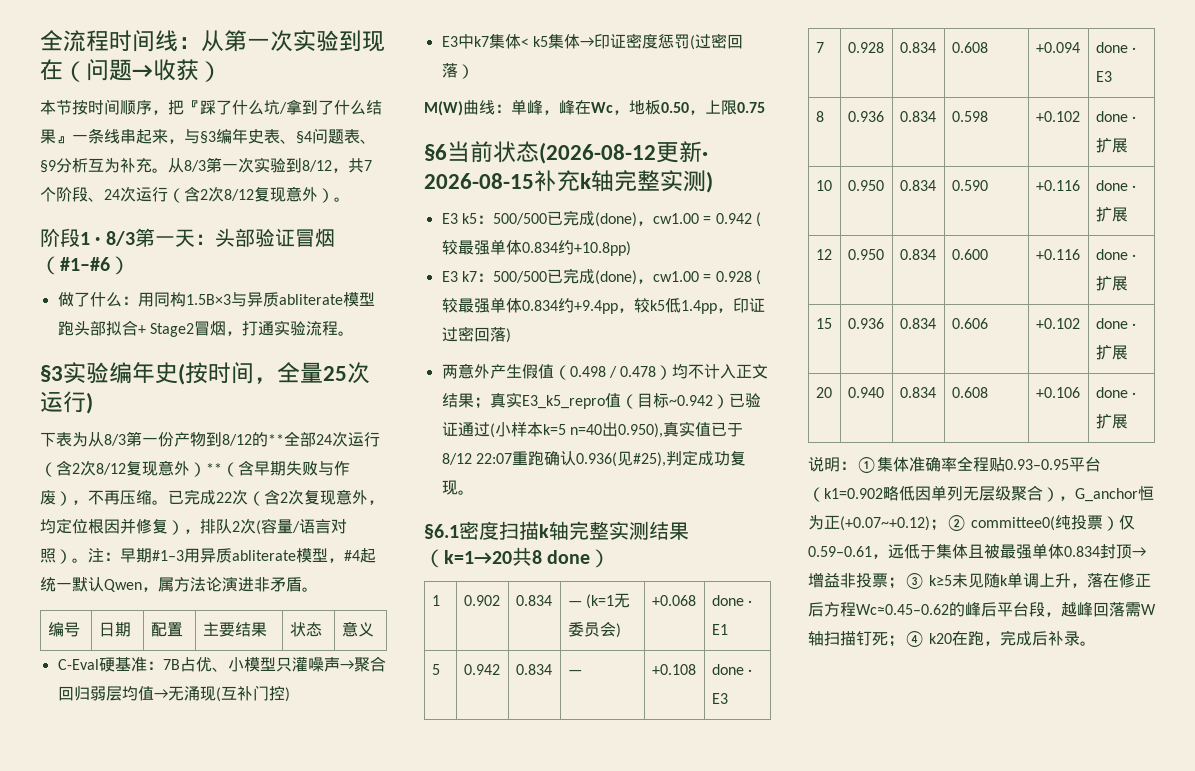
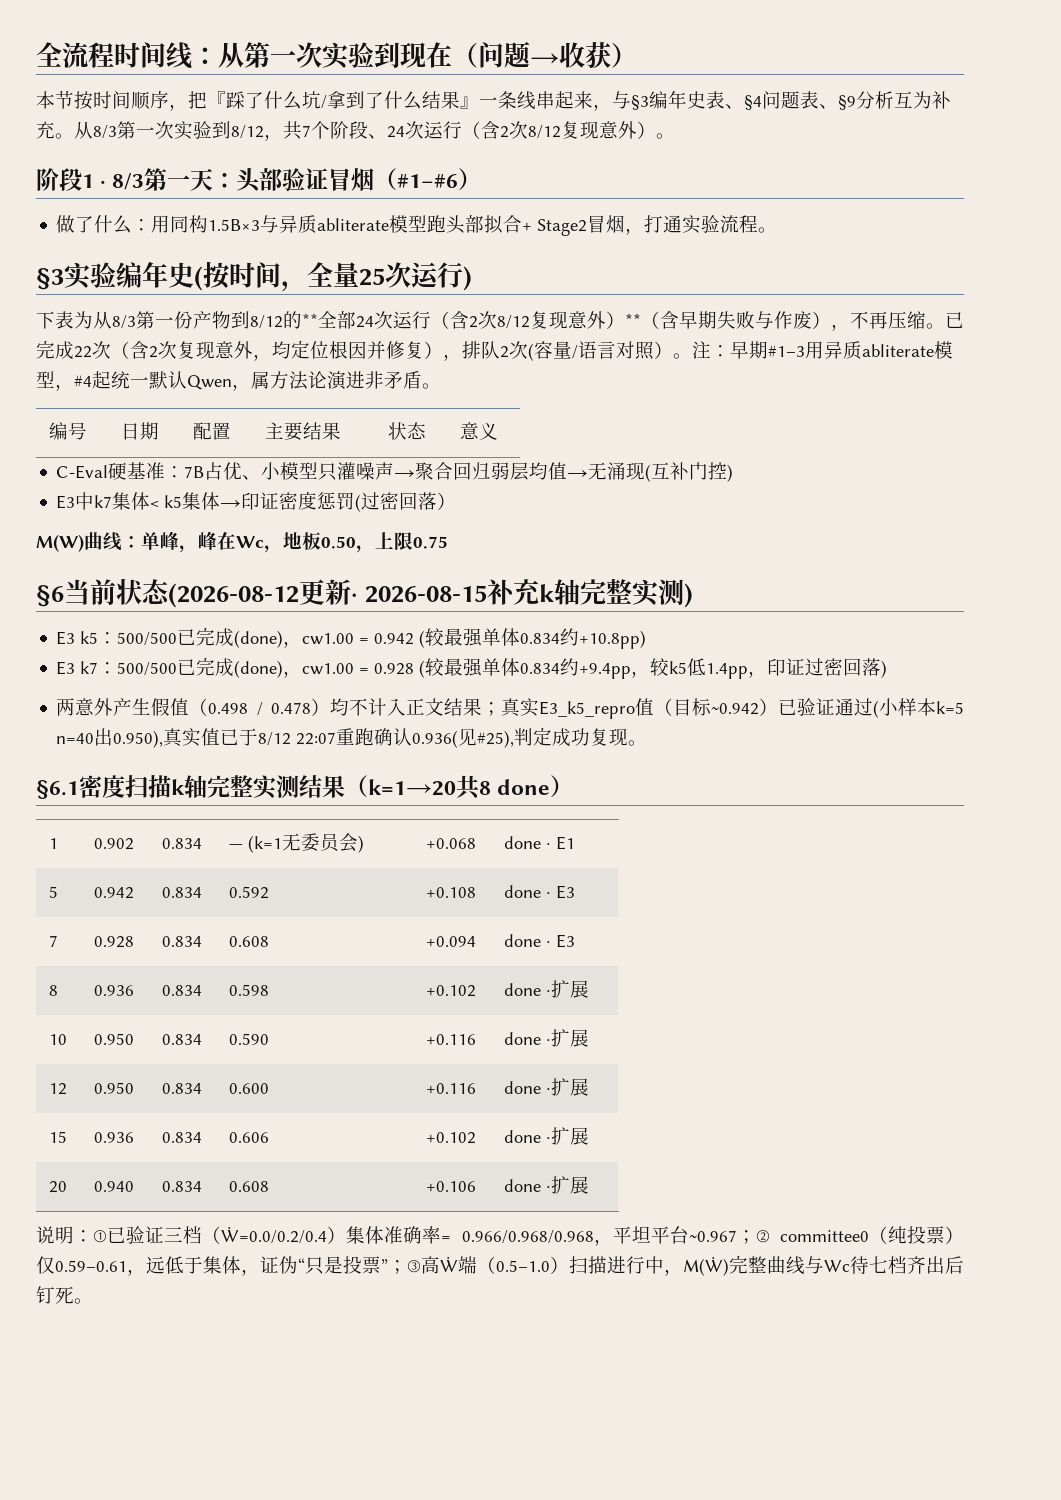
[567,670,582,675] — -> [229,886,270,899] 0.592
[877,456,1101,472] [808,485,1154,502] [808,515,1056,531] 集体准确率全程贴0.93–0.95平台（k1=0.902略低因单列无层级聚合），G_anchor恒为正(+0.07~+0.12)；② committee0( -> [107,1226,888,1246] 已验证三档（Ẇ=0.0/0.2/0.4）集体准确率= 0.966/0.968/0.968，平坦平台~0.967；② committee0（
[968,543,1146,559] [808,572,1152,589] [808,602,1156,617] [808,630,1081,647] 且被最强单体0.834封顶→增益非投票；③ k≥5未见随k单调上升，落在修正后方程Wc≈0.45–0.62的峰后平台段，越峰回落需W轴扫描钉死；④ k20在跑，完成后补录 -> [241,1255,964,1276] [36,1286,74,1304] ，证伪“只是投票”；③高Ẇ端（0.5–1.0）扫描进行中，M(Ẇ)完整曲线与Wc待七档齐出后钉死

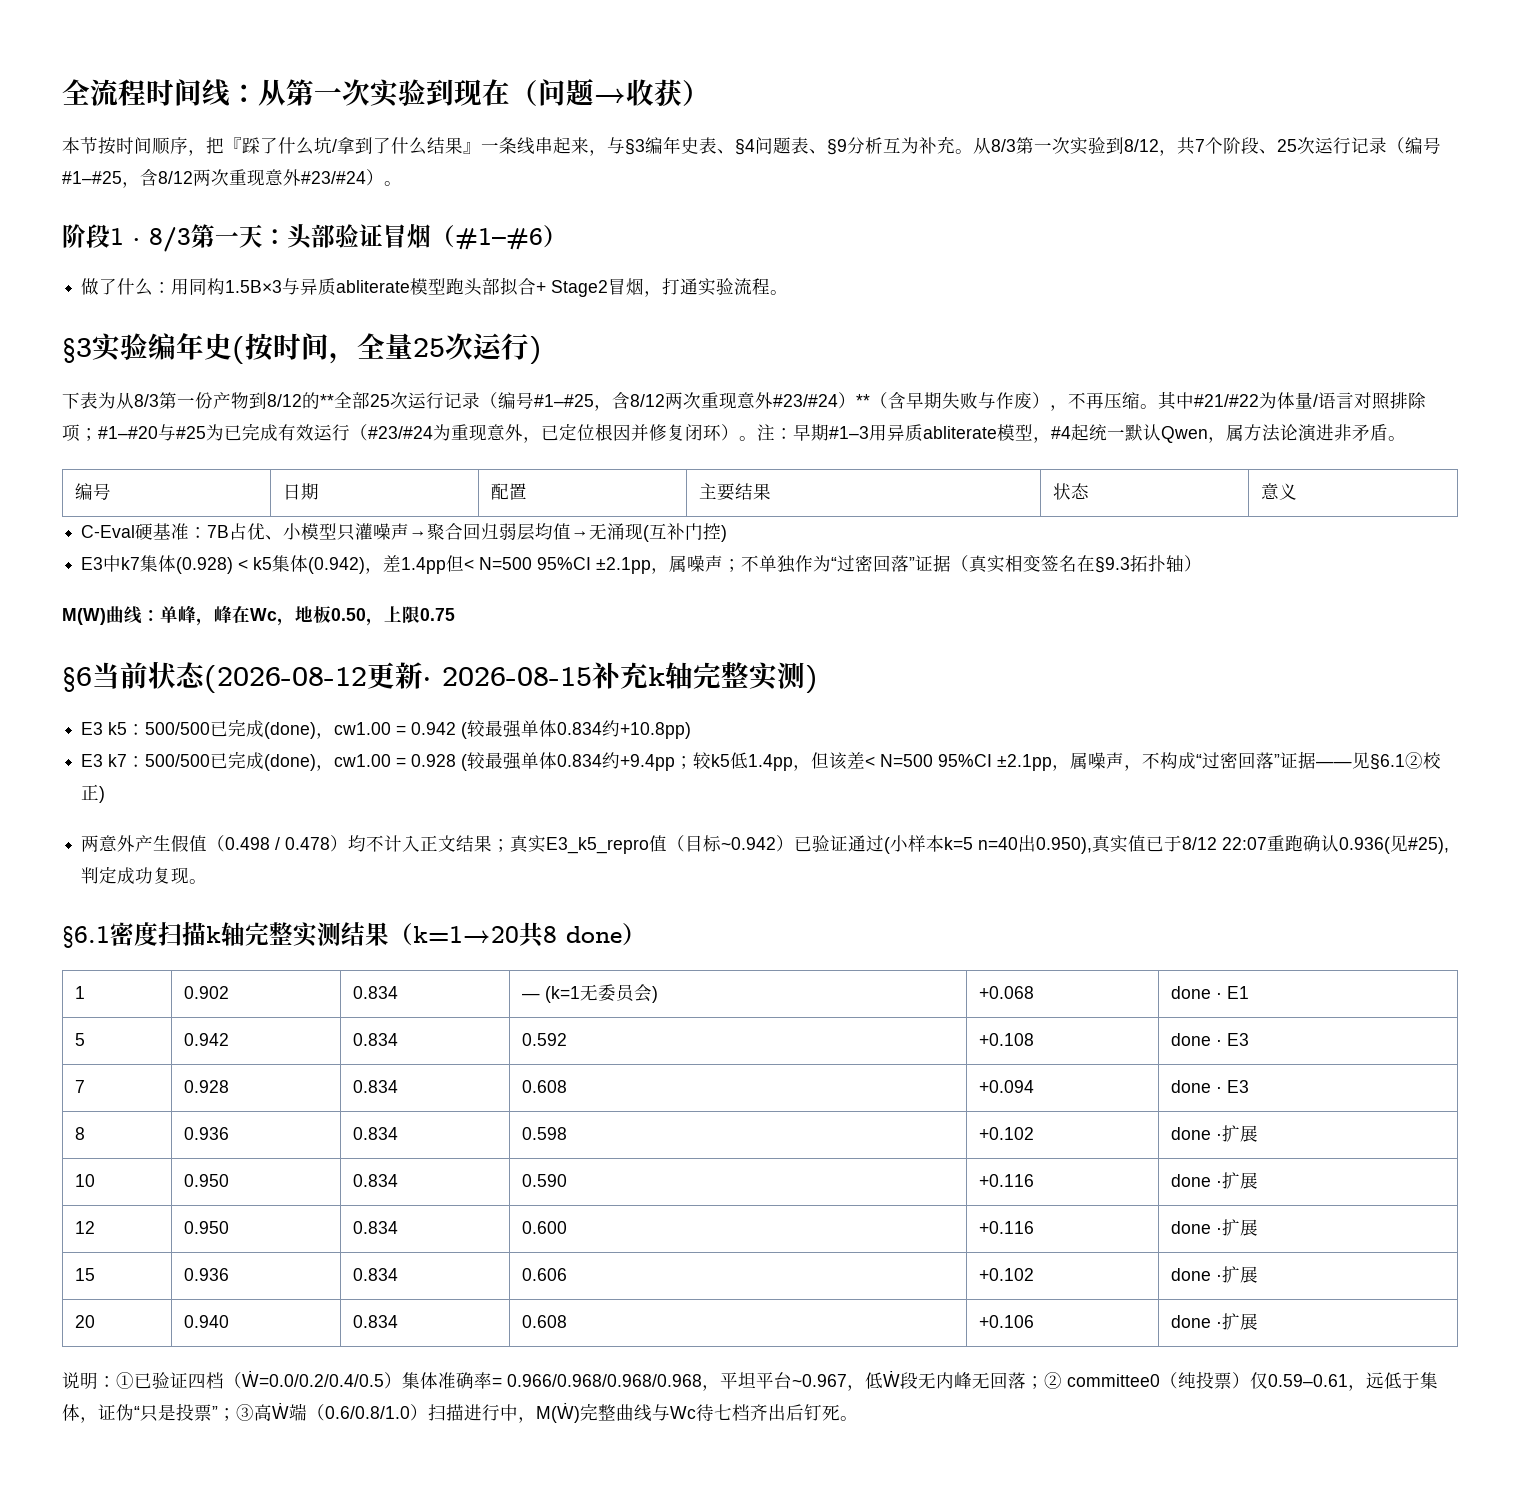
[387,121,637,139] 24次运行（含2次8/12复现意外 -> [1277,137,1441,154] [62,169,366,188] 25次运行记录（编号#1–#25，含8/12两次重现意外#23/#24
[356,311,606,329] 24次运行（含2次8/12复现意外 -> [370,392,838,411] 25次运行记录（编号#1–#25，含8/12两次重现意外#23/#24
[945,312,964,328] [36,340,196,360] 已完成22次（含2次复 -> [1158,391,1426,410] [62,423,469,442] 其中#21/#22为体量/语言对照排除项；#1–#20与#25为已完成有效运行（#23/#24为重
[272,341,291,359] 均 -> [541,425,559,441] 已
[424,341,654,361] ），排队2次(容量/语言对照 -> [685,424,721,441] 闭环
(151, 501) none -> [176,557,234,574] (0.928)
[220,492,438,512] →印证密度惩罚(过密回落 -> [308,554,1185,574] (0.942)，差1.4pp但< N=500 95%CI ±2.1pp，属噪声；不单独作为“过密回落”证据（真实相变签名在§9.3拓扑轴
[631,671,651,678] ， -> [675,756,694,769] ；
[767,658,882,676] 印证过密回落 -> [811,751,1442,771] [81,784,100,800] 但该差< N=500 95%CI ±2.1pp，属噪声，不构成“过密回落”证据——见§6.1②校正
[164,1226,327,1244] 三档（Ẇ=0.0/0.2/0.4 -> [188,1370,384,1389] 四档（Ẇ=0.0/0.2/0.4/0.5
[461,1230,594,1244] 0.966/0.968/0.968 -> [507,1374,702,1387] 0.966/0.968/0.968/0.968
(737, 1236) none -> [847,1370,1026,1391] ，低Ẇ段无内峰无回落
[496,1260,550,1272] 0.5–1.0 -> [325,1406,410,1419] 0.6/0.8/1.0

